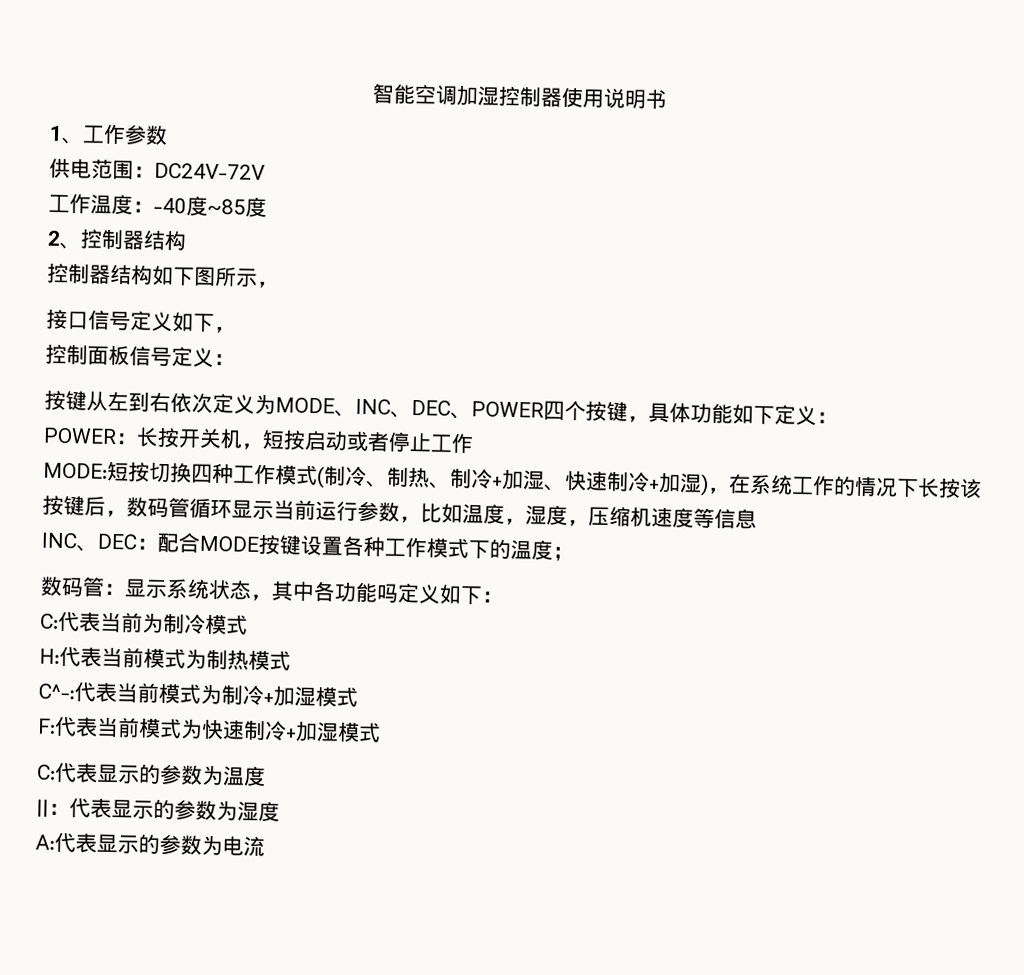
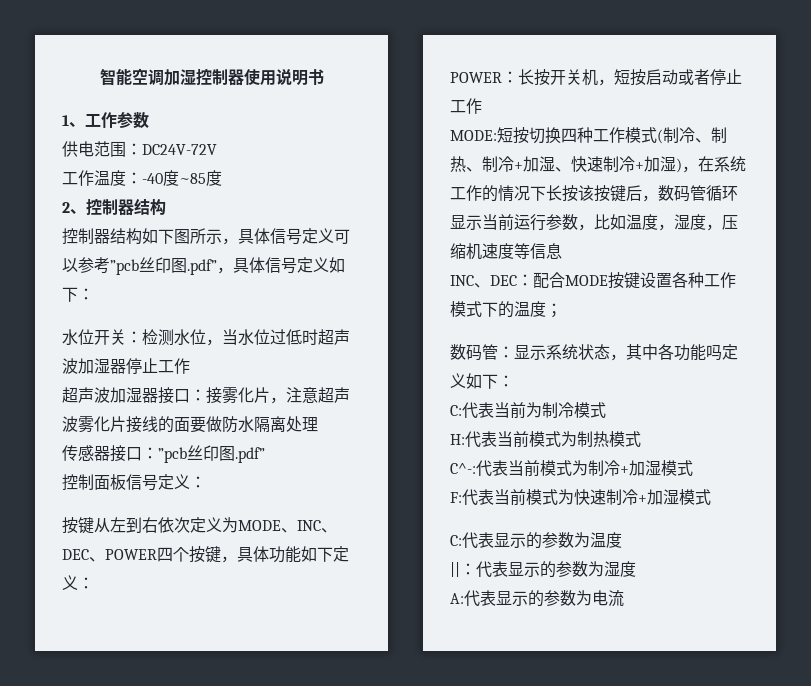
[46,309,236,334] // 接口信号定义如下， -> [238,228,350,245] [62,257,345,275] [62,287,94,302] [62,329,350,346] [62,358,190,374] [62,387,350,404] [62,416,318,433] [62,445,265,463] 具体信号定义可以参考”pcb丝印图.pdf”，具体信号定义如下： // 水位开关：检测水位，当水位过低时超声波加湿器停止工作 // 超声波加湿器接口：接雾化片，注意超声波雾化片接线的面要做防水隔离处理 // 传感器接口：”pcb丝印图.pdf”

